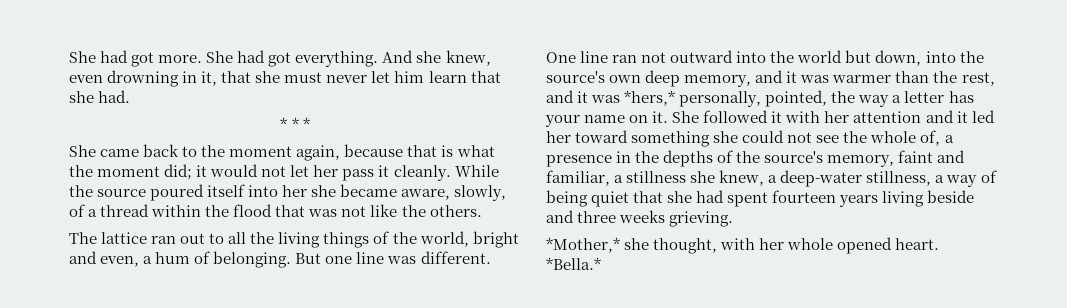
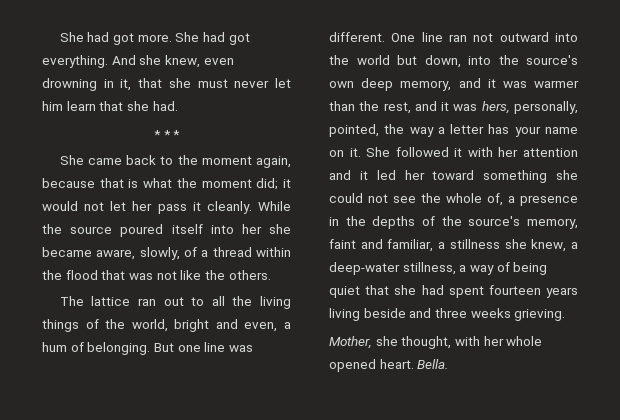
[624,90,676,106] *hers,* -> [481,101,510,114] hers,
[546,237,620,253] *Mother,* -> [329,336,372,349] Mother,
[546,257,601,270] *Bella.* -> [417,359,449,369] Bella.

